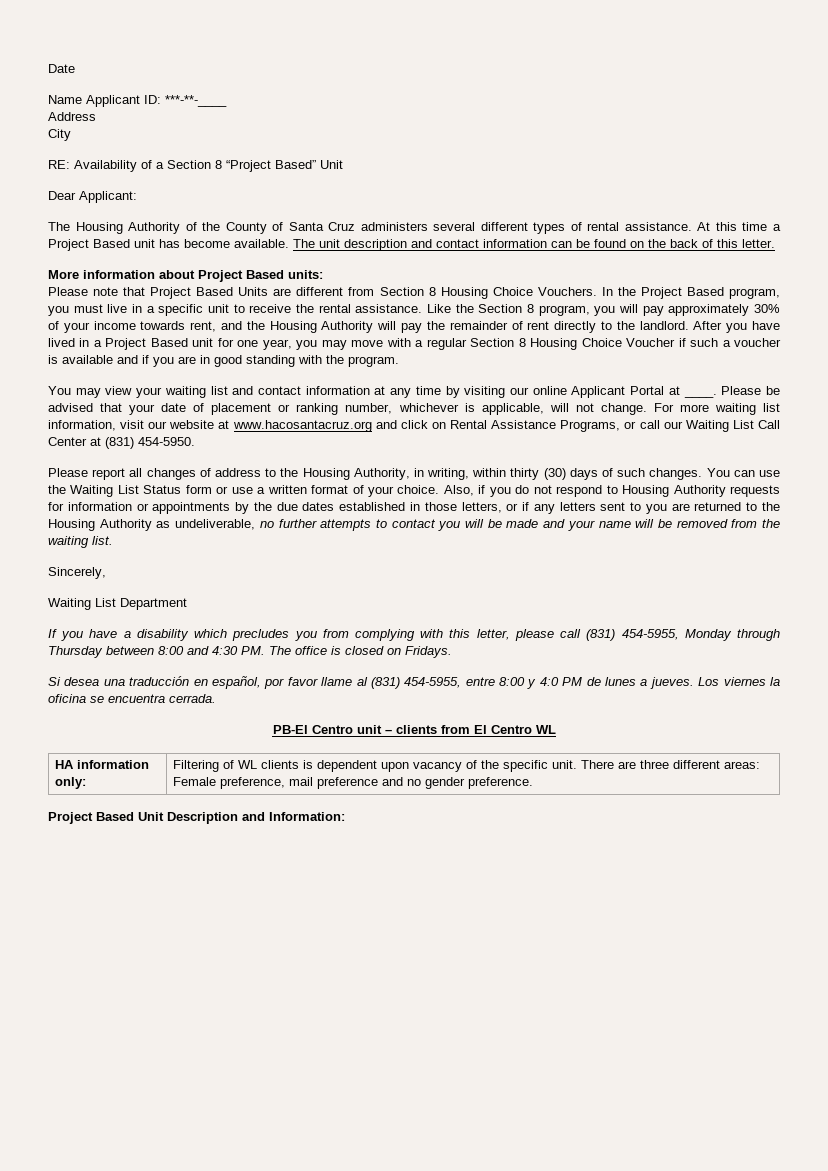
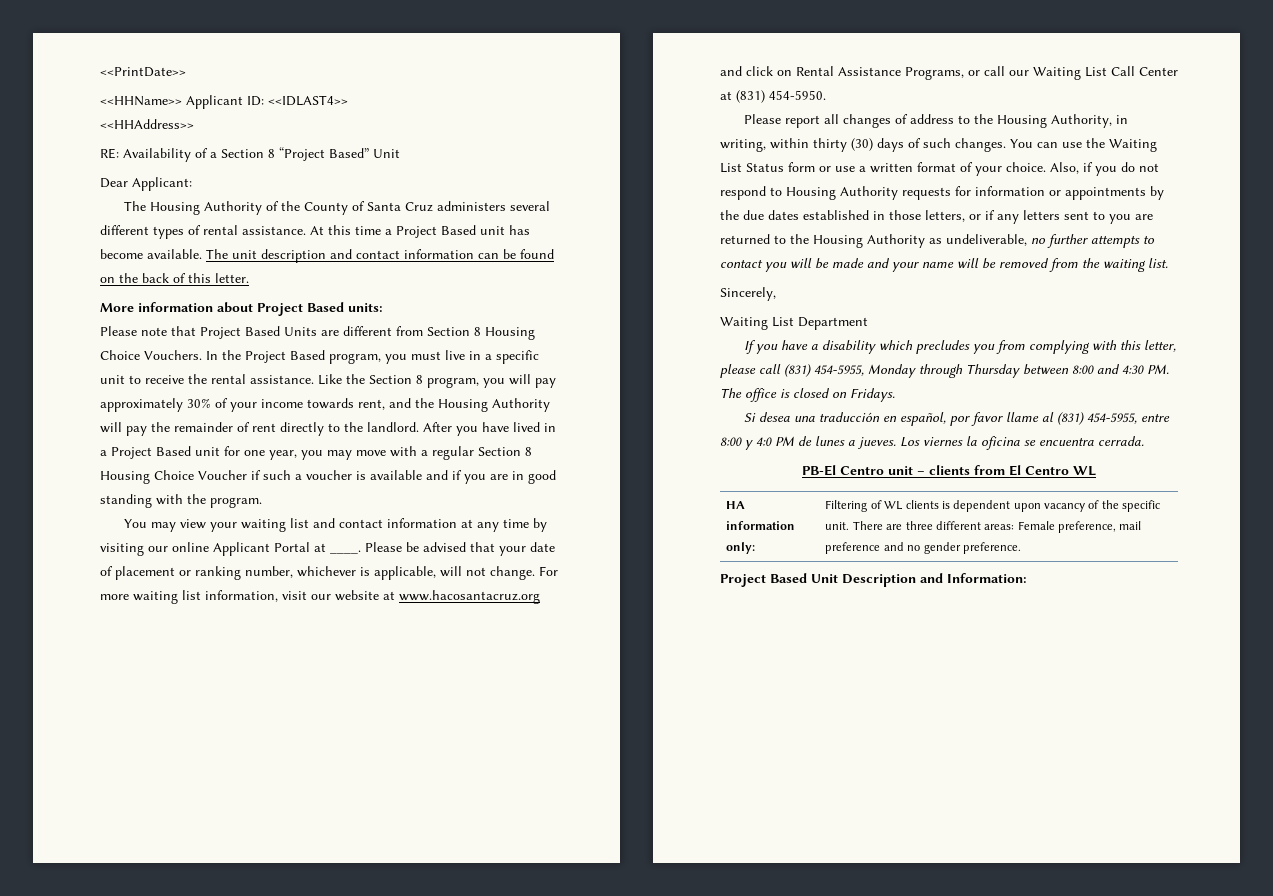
[48,64,75,73] [48,95,227,107] [48,112,96,121] [48,129,71,141] Date // Name Applicant ID: ***-**-____ // Address // City -> [100,67,186,77] [100,95,348,109] [100,119,194,129] <<PrintDate>> // <<HHName>> Applicant ID: <<IDLAST4>> // <<HHAddress>>

